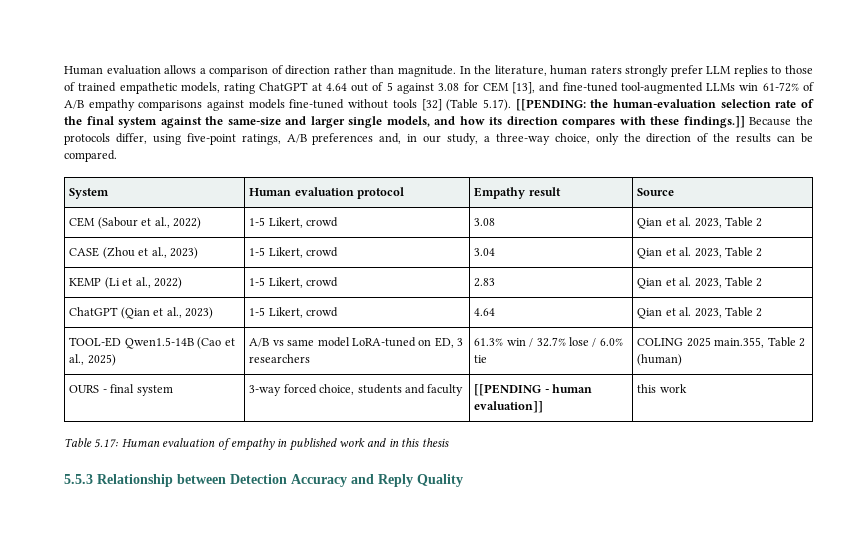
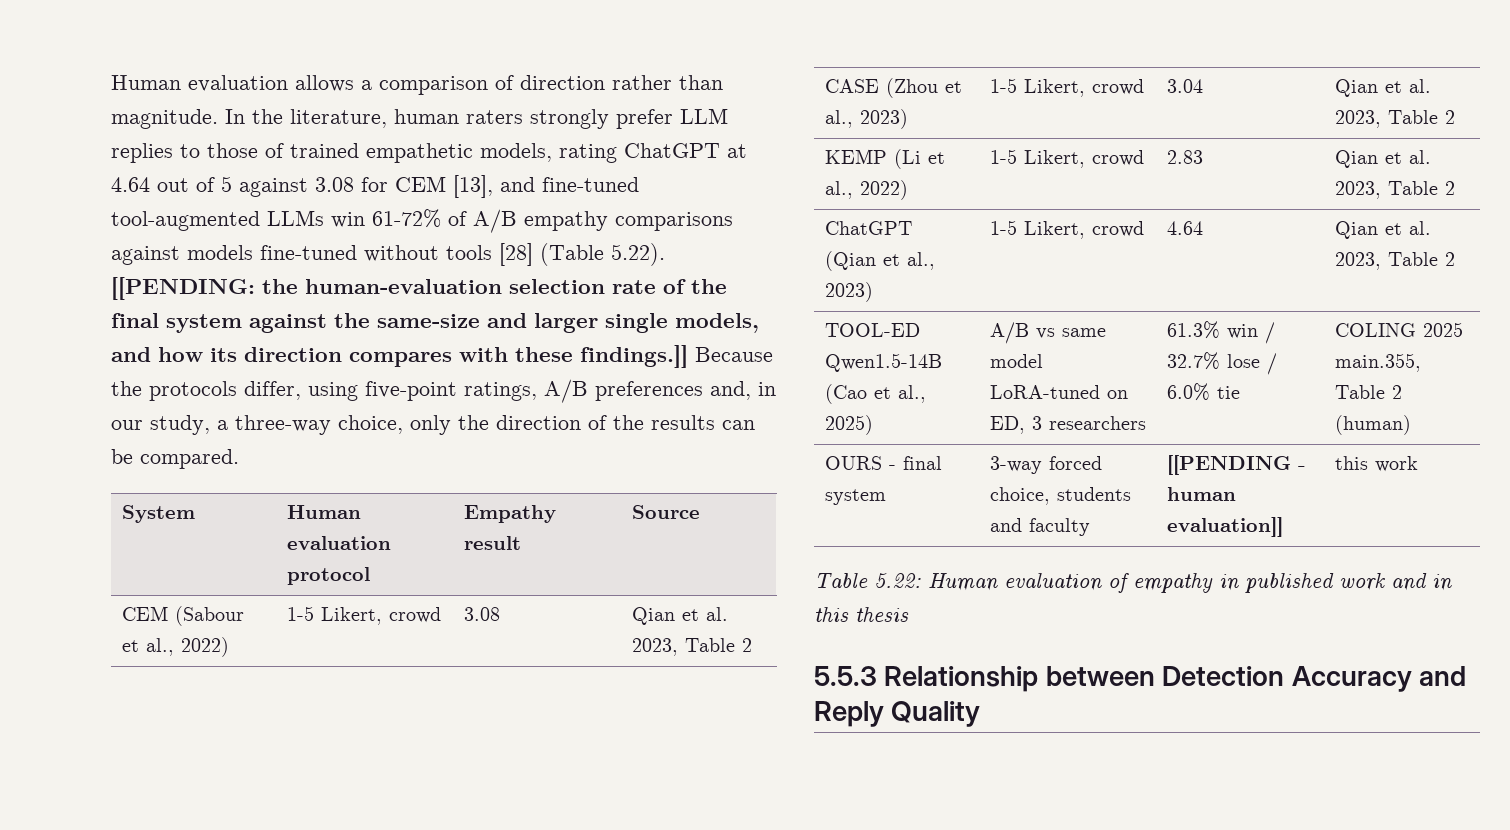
[421,99,511,111] [32] (Table 5.17). -> [499,243,665,266] [28] (Table 5.22).
[94,439,119,448] 5.17: -> [874,573,921,588] 5.22:

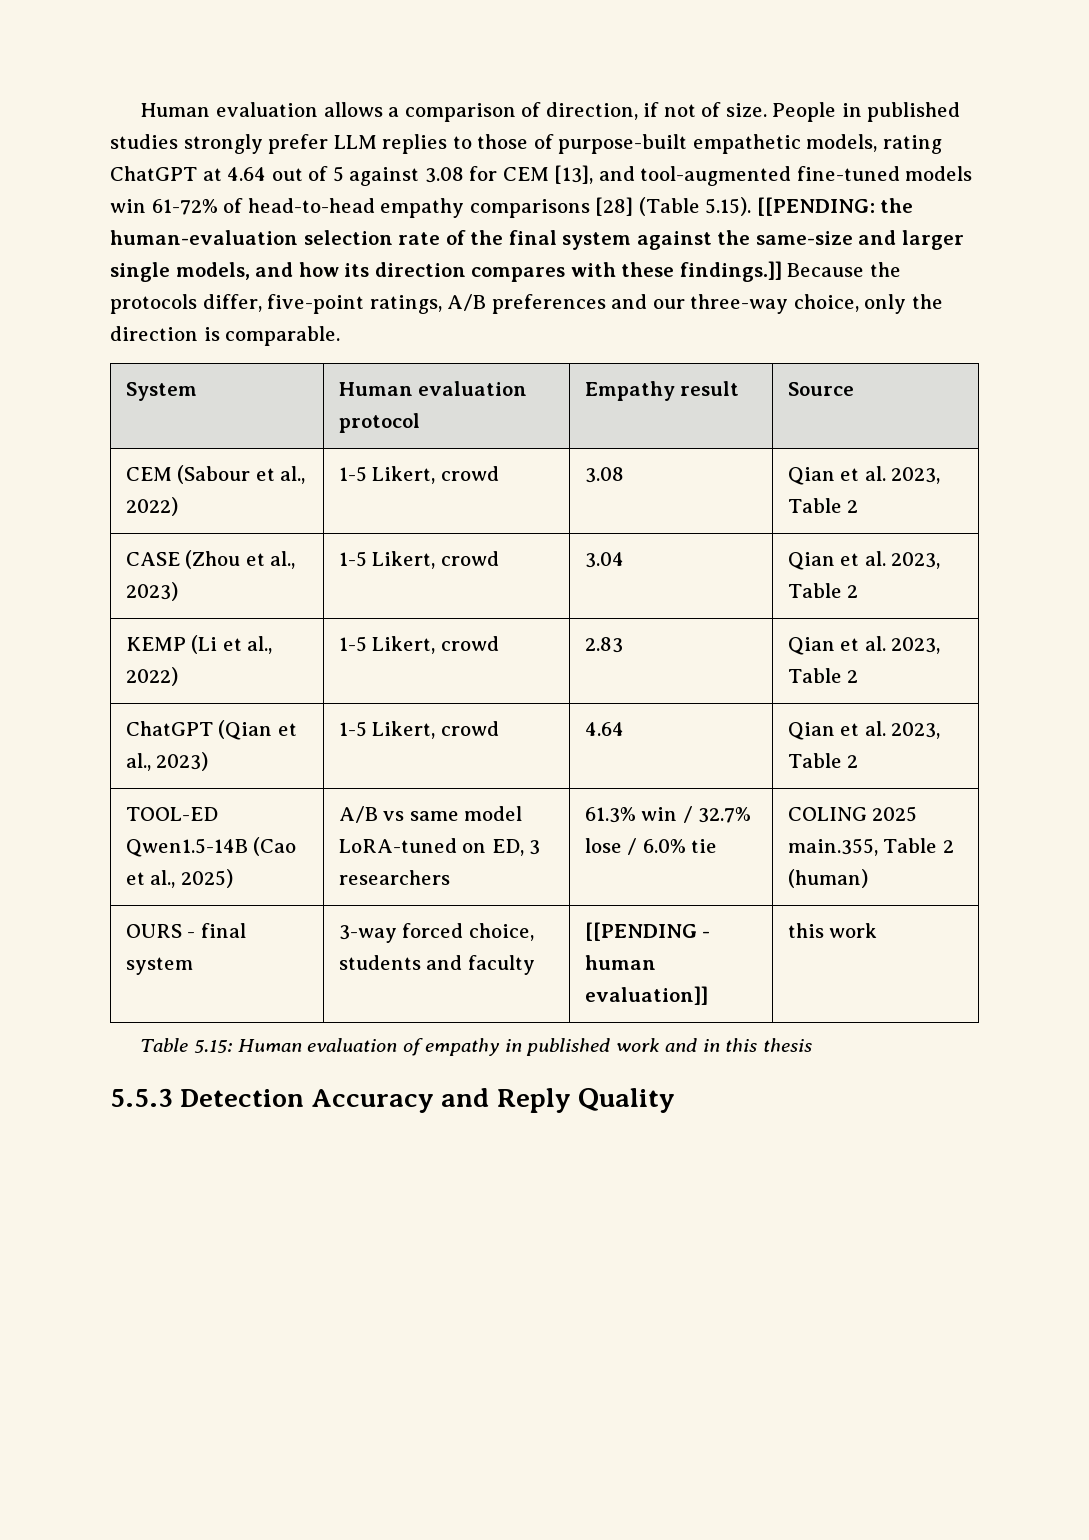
[520,75,723,90] [111,109,523,129] direction rather than magnitude. In the literature, human raters -> [545,102,961,122] [110,134,178,149] direction, if not of size. People in published studies
[290,143,359,158] trained -> [558,134,688,154] purpose-built
[542,177,639,192] [111,210,324,231] fine-tuned tool-augmented LLMs -> [640,166,973,186] tool-augmented fine-tuned models
[473,209,517,233] A/B -> [247,198,375,213] head-to-head
[111,245,492,265] against models fine-tuned without tools -> (590, 208) none
[611,243,665,266] 5.22). -> [705,197,752,216] 5.15).
[308,382,358,401] using -> (262, 303) none
[710,381,776,400] [111,415,228,435] and, in our study, a -> [611,294,685,309] and our
[588,415,755,430] [111,449,239,469] of the results can be compared. -> [203,326,341,346] is comparable.
[874,573,921,588] 5.22: -> [194,1040,233,1053] 5.15:
[884,666,1155,692] Relationship between -> (173, 1097) none

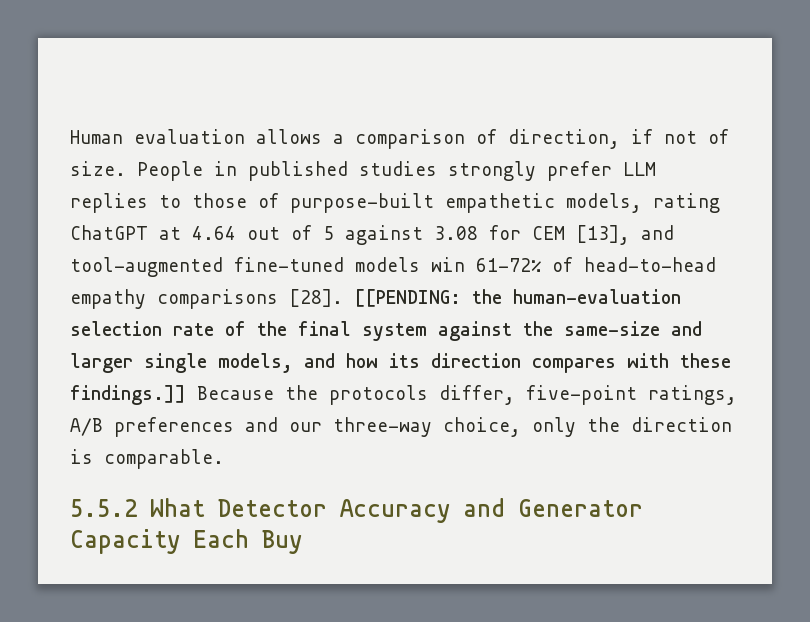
[595,197,752,216] [28] (Table 5.15). -> [289,289,343,307] [28].
[125,382,197,401] [338,381,528,396] [338,413,420,433] [584,381,740,401] [787,382,854,396] [125,465,306,484] [125,497,178,516] [338,466,499,484] [584,467,624,483] [787,466,941,485] [787,498,859,513] [125,550,296,569] [125,582,178,601] [338,551,499,569] [584,552,624,568] [787,551,941,570] [787,583,859,598] [125,635,273,654] [125,667,178,686] [338,636,499,654] [584,637,623,653] [787,636,941,655] [787,668,859,683] [125,720,297,740] [125,752,209,771] [338,721,499,739] [584,722,624,736] [787,721,941,740] [787,753,859,768] [125,807,218,821] [125,837,297,857] [125,869,233,888] [338,806,523,823] [338,838,541,856] [338,870,450,885] [584,806,752,823] [584,838,718,855] [787,806,918,822] [787,838,954,856] [787,869,868,888] [125,923,246,938] [125,957,193,975] [338,923,534,943] [338,955,535,975] [584,922,711,941] [584,955,656,970] [584,986,708,1005] [787,923,878,938] [140,1038,812,1056] [110,1088,676,1113] // System | Human evaluation protocol | Empathy result | Source // CEM (Sabour et al., 2022) | 1-5 Likert, crowd | 3.08 | Qian et al. 2023, Table 2 // CASE (Zhou et al., 2023) | 1-5 Likert, crowd | 3.04 | Qian et al. 2023, Table 2 // KEMP (Li et al., 2022) | 1-5 Likert, crowd | 2.83 | Qian et al. 2023, Table 2 // ChatGPT (Qian et al., 2023) | 1-5 Likert, crowd | 4.64 | Qian et al. 2023, Table 2 // TOOL-ED Qwen1.5-14B (Cao et al., 2025) | A/B vs same model LoRA-tuned on ED, 3 researchers | 61.3% win / 32.7% lose / 6.0% tie | COLING 2025 main.355, Table 2 (human) // OURS - final system | 3-way forced choice, students and faculty | [[PENDING - human evaluation]] | this work // Table 5.15: Human evaluation of empathy in published work and in this thesis // 5.5.3 Detection Accuracy and Reply Quality -> [70,498,643,523] [70,529,302,554] // 5.5.2 What Detector Accuracy and Generator Capacity Each Buy

